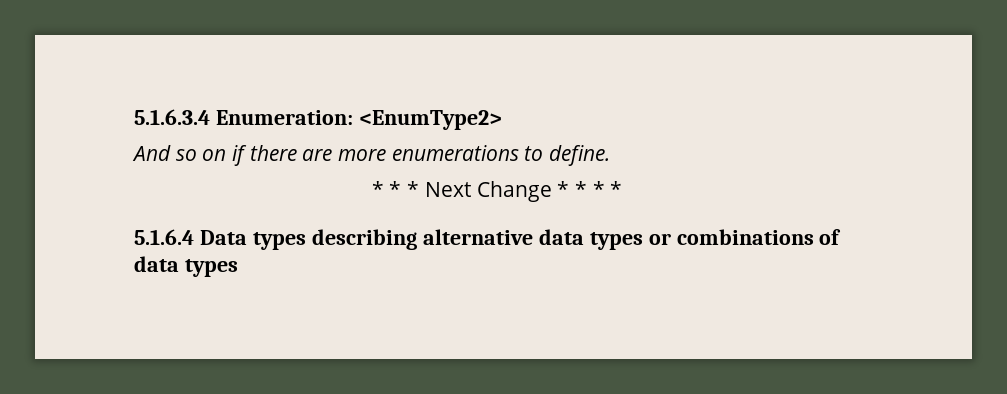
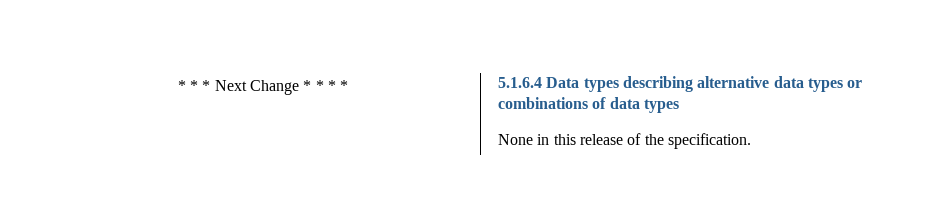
[134,109,502,130] [132,145,611,166] 5.1.6.3.4 Enumeration: <EnumType2> // And so on if there are more enumerations to define. // -> (177, 85) none
(238, 268) none -> [498,133,751,149] // None in this release of the specification.

